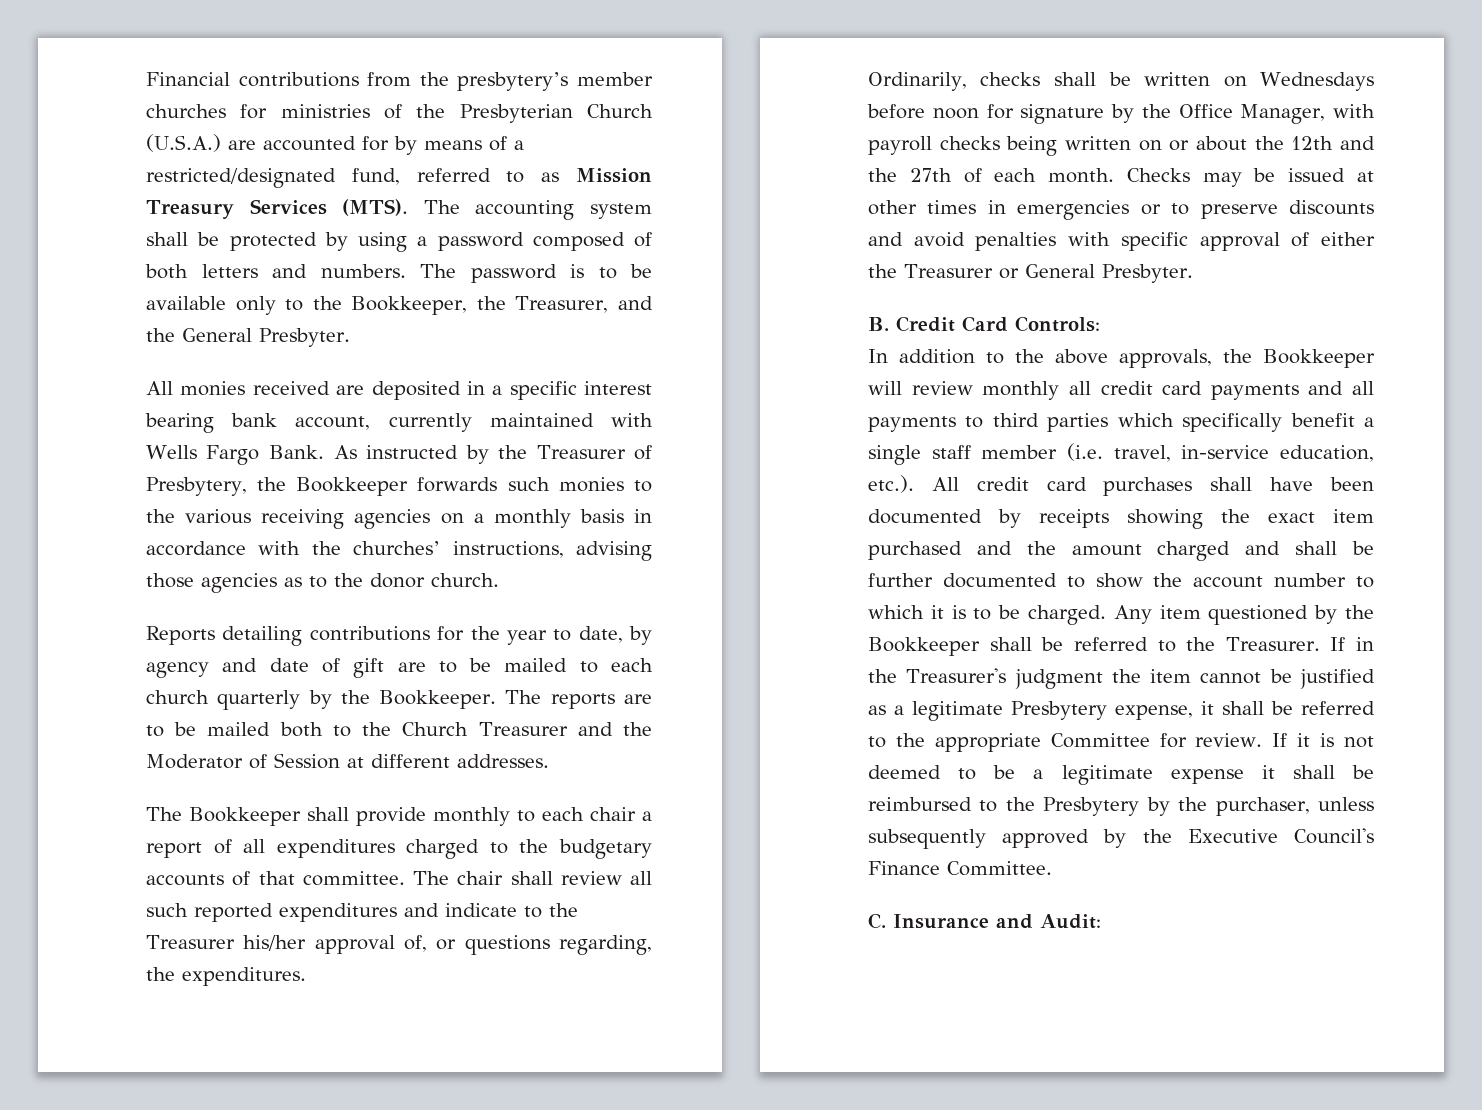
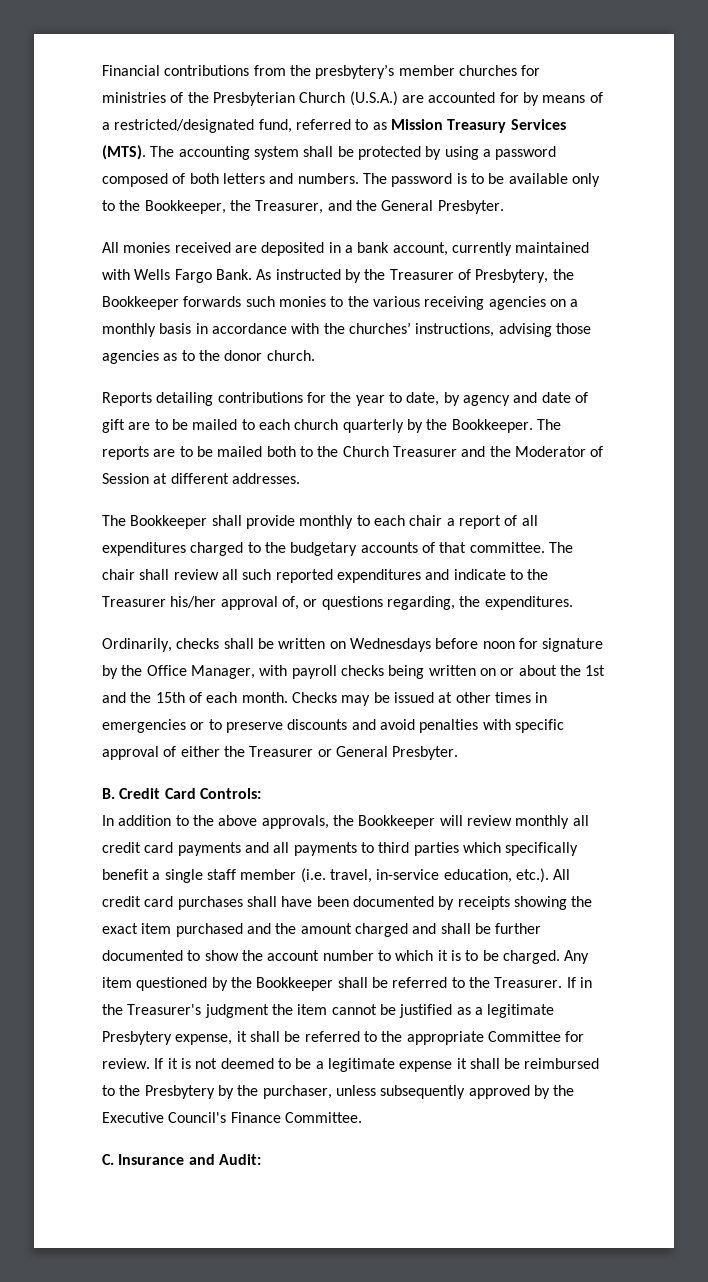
[509,381,652,400] [145,413,214,433] specific interest bearing -> (353, 249) none
[1291,136,1375,150] [868,168,952,182] 12th and the 27th -> [585,665,606,676] [102,692,185,703] 1st and the 15th

